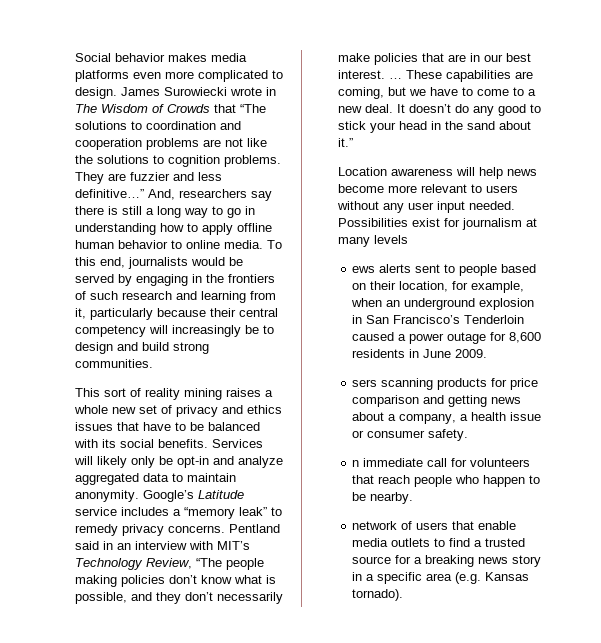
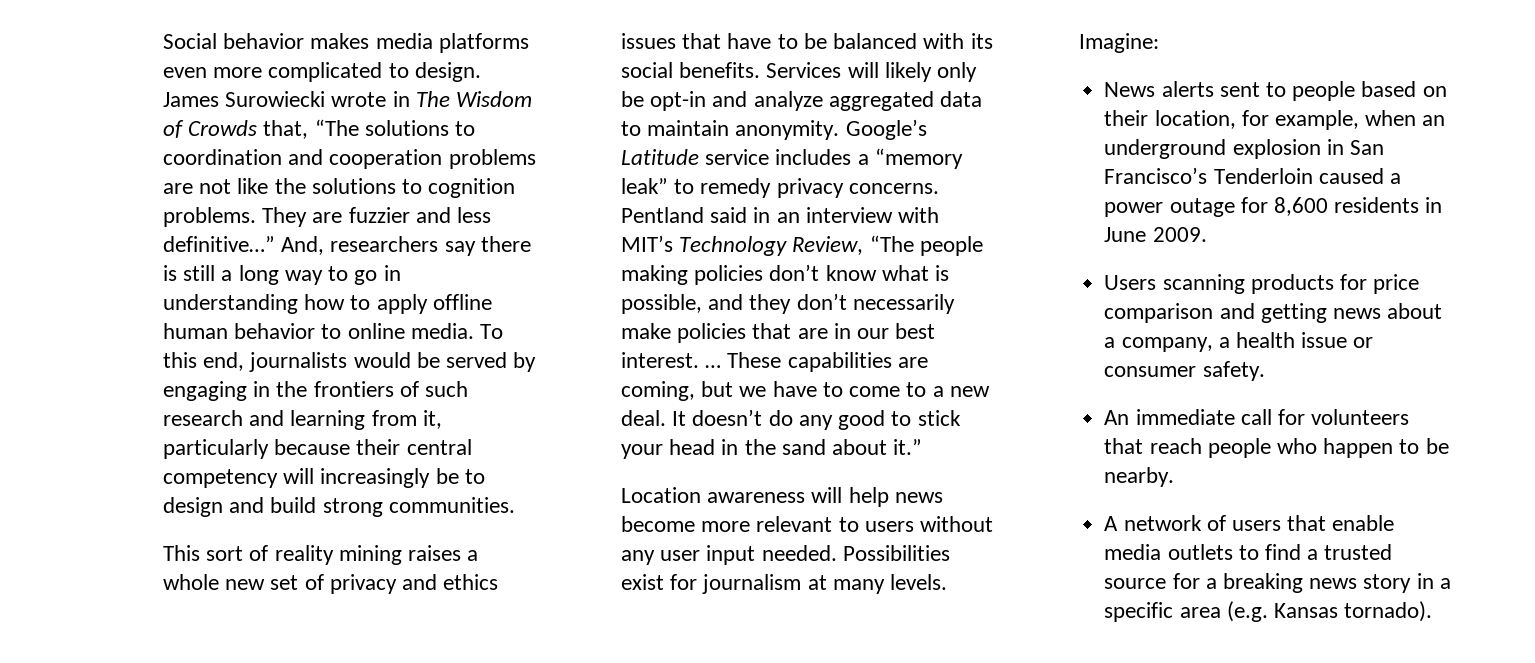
[213,104,236,113] that -> [263,120,309,139] that,
[373,235,408,244] [352,266,376,273] levels // ews -> [890,574,948,590] [1079,33,1160,53] [1104,82,1156,97] levels. Imagine: // News
[352,379,378,387] sers -> [1104,275,1157,290] Users
[352,460,360,467] n -> [1104,410,1130,425] An
(414, 498) none -> [1104,516,1119,531] A

